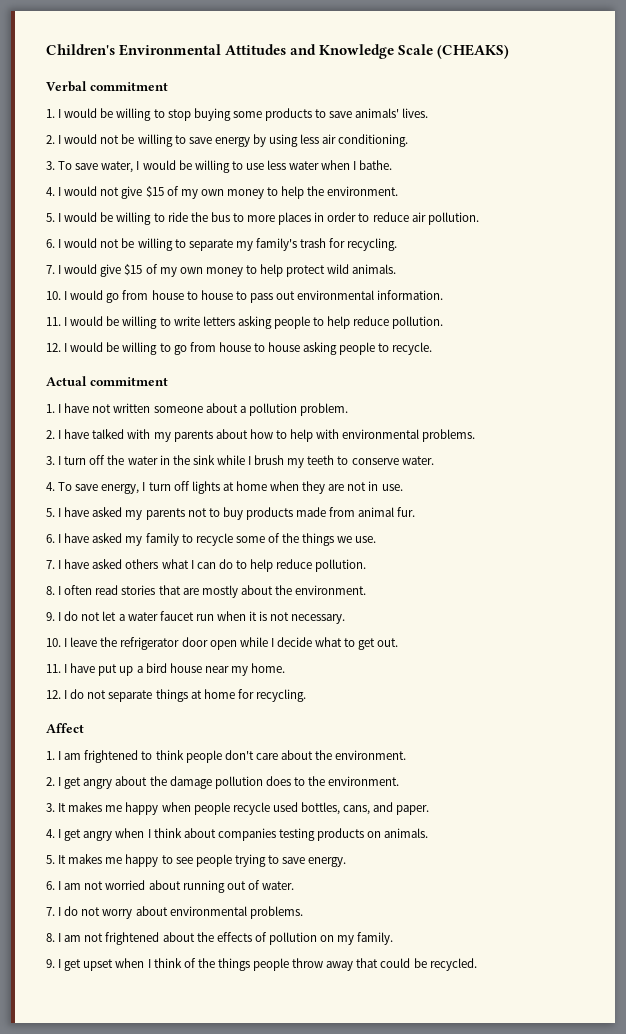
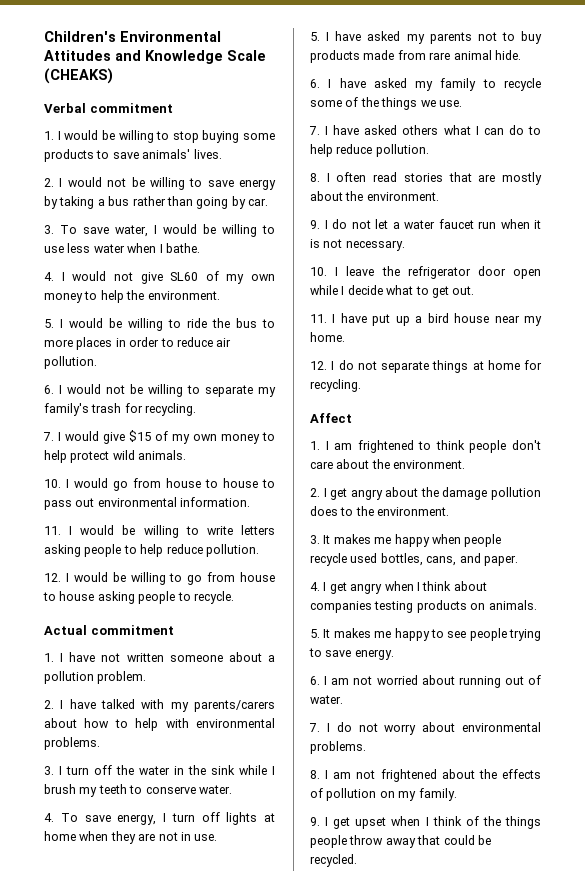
[269,134,409,147] using less air conditioning. -> [59,196,268,209] taking a bus rather than going by car.
[145,186,164,198] $15 -> [170,272,199,281] SL60
[173,430,213,442] parents -> [194,700,275,712] parents/carers
[358,507,416,517] animal fur. -> [429,50,521,60] rare animal hide.

